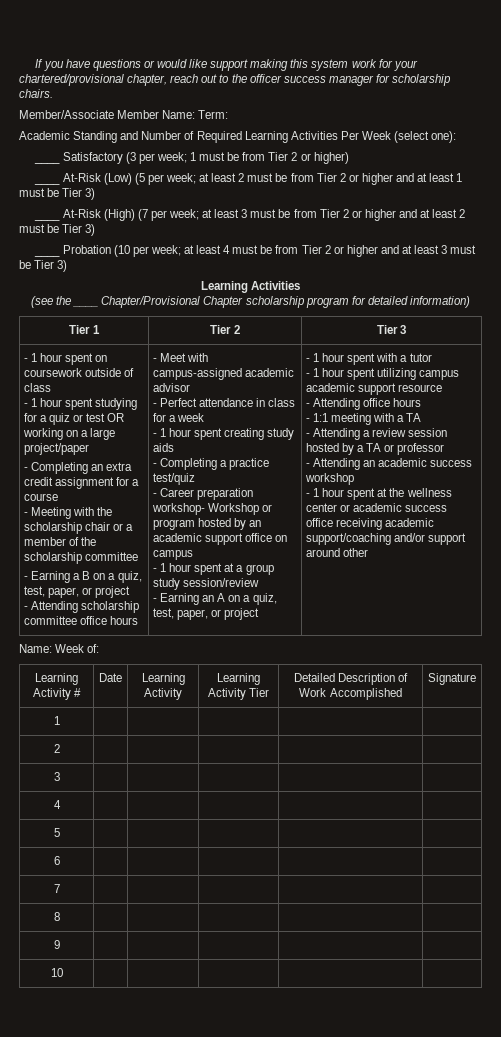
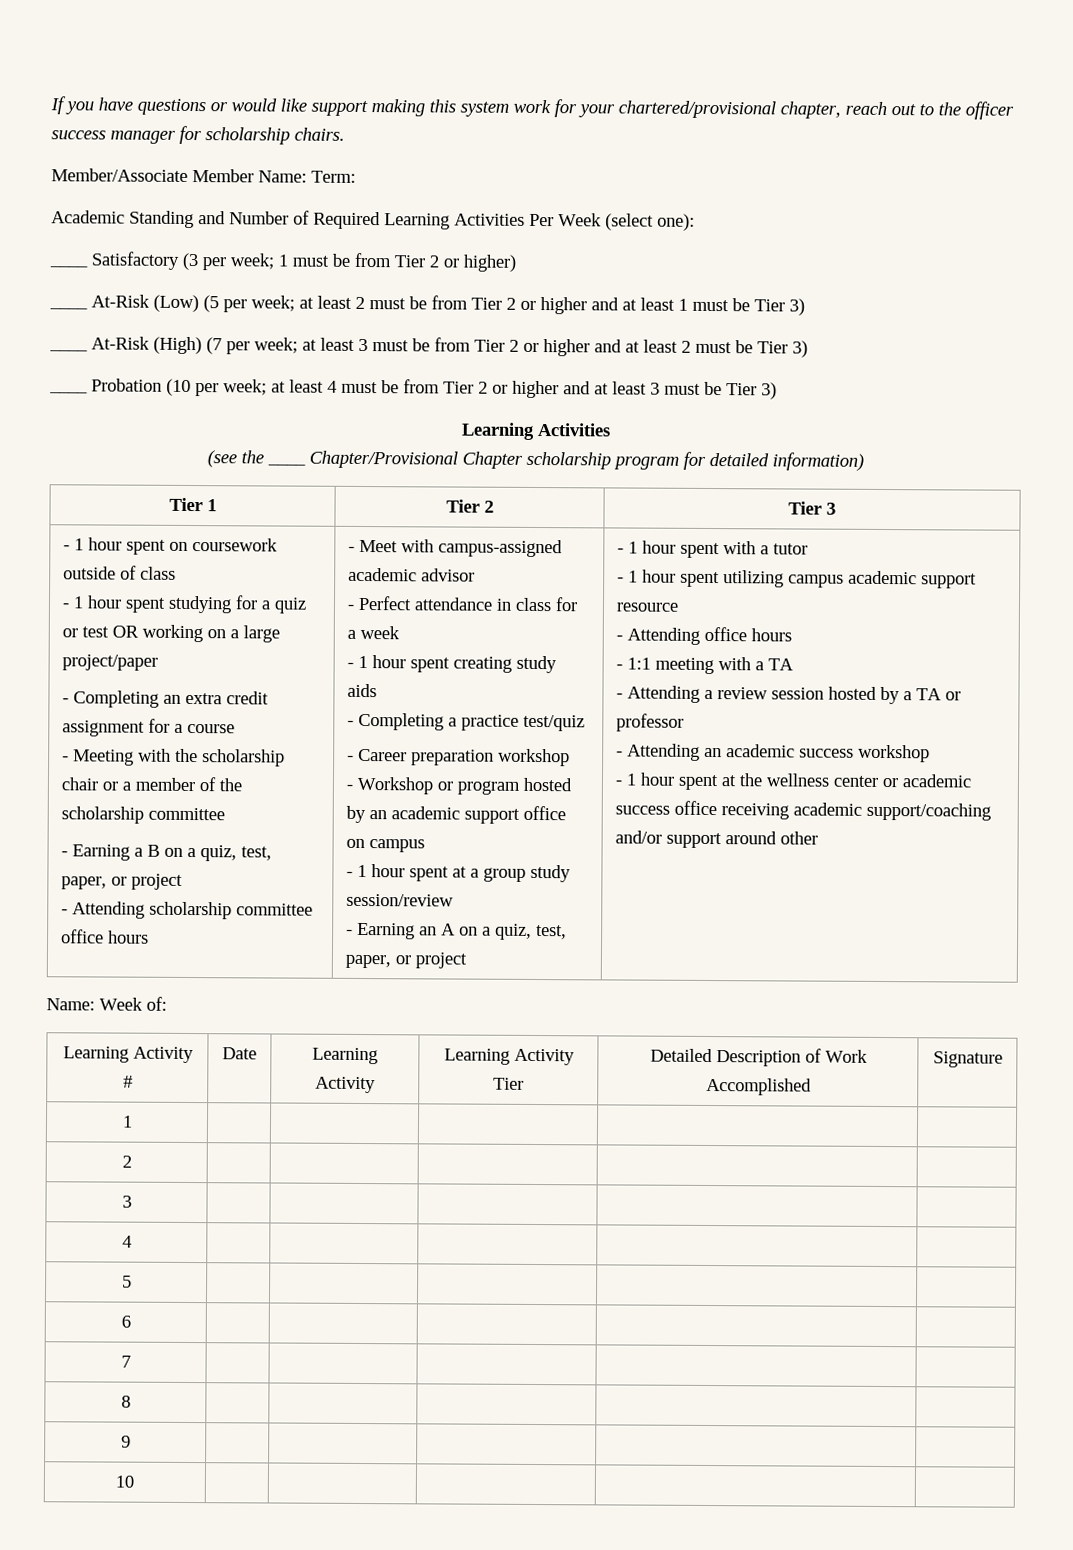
[151,503,205,515] workshop- -> [498,748,571,767] [346,784,354,790] workshop // -

